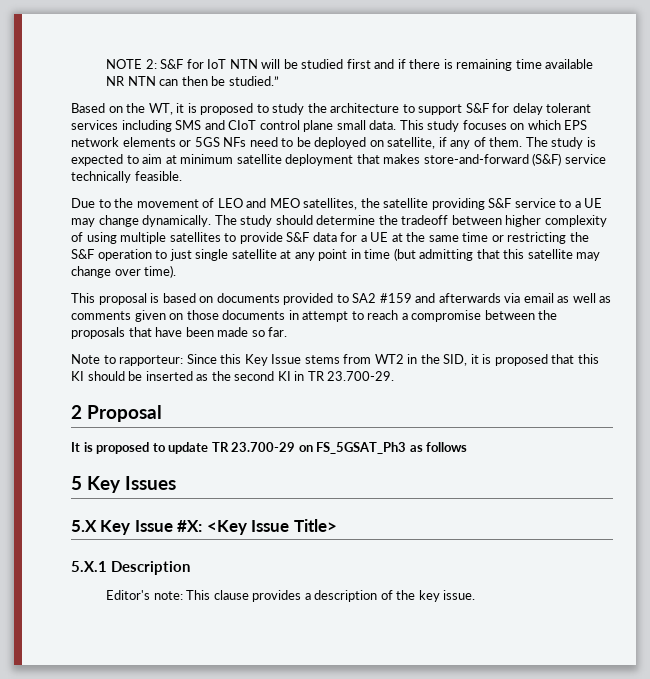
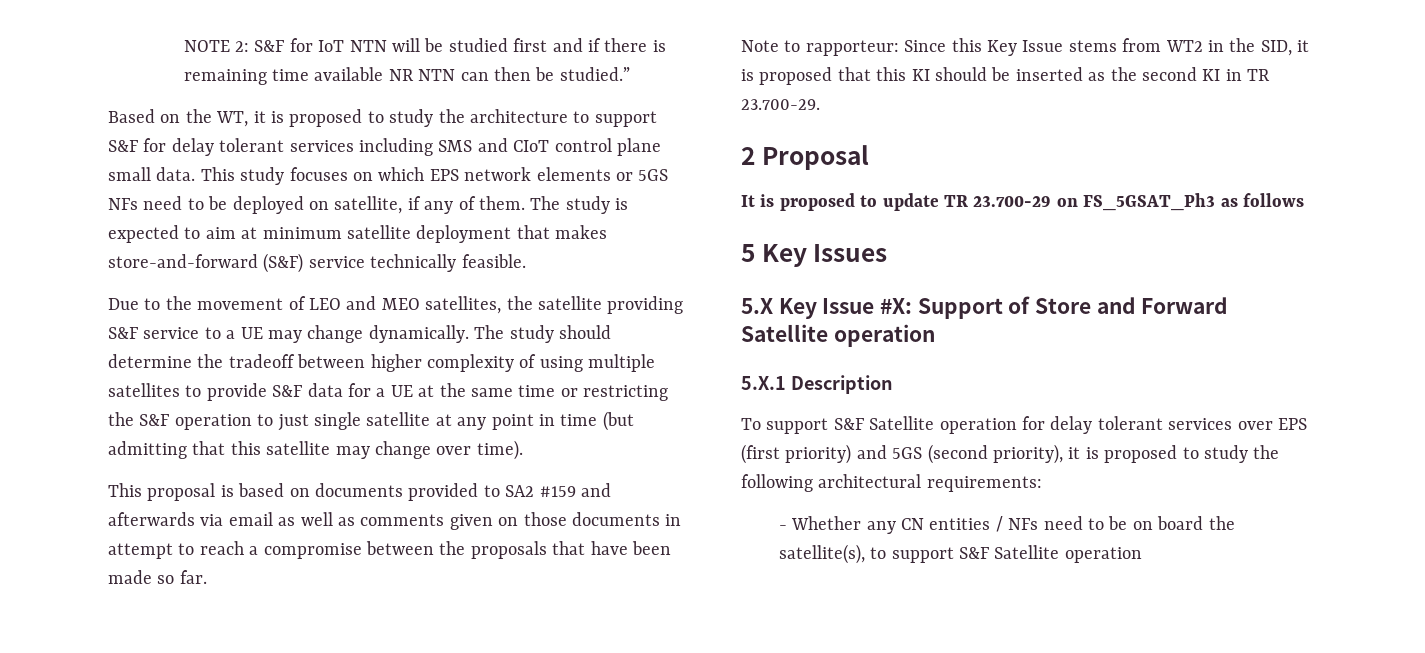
[206,519,337,535] [71,561,190,575] [106,590,476,602] <Key Issue Title> // 5.X.1 Description // Editor's note: This clause provides a description of the key issue. -> [917,296,1229,319] [741,324,935,347] [741,375,893,394] [741,416,1307,434] [741,444,1280,464] [741,474,1042,492] [778,516,1235,534] [778,544,1142,564] Support of Store and Forward Satellite operation // 5.X.1 Description // To support S&F Satellite operation for delay tolerant services over EPS (first priority) and 5GS (second priority), it is proposed to study the following architectural requirements: // - Whether any CN entities / NFs need to be on board the satellite(s), to support S&F Satellite operation

